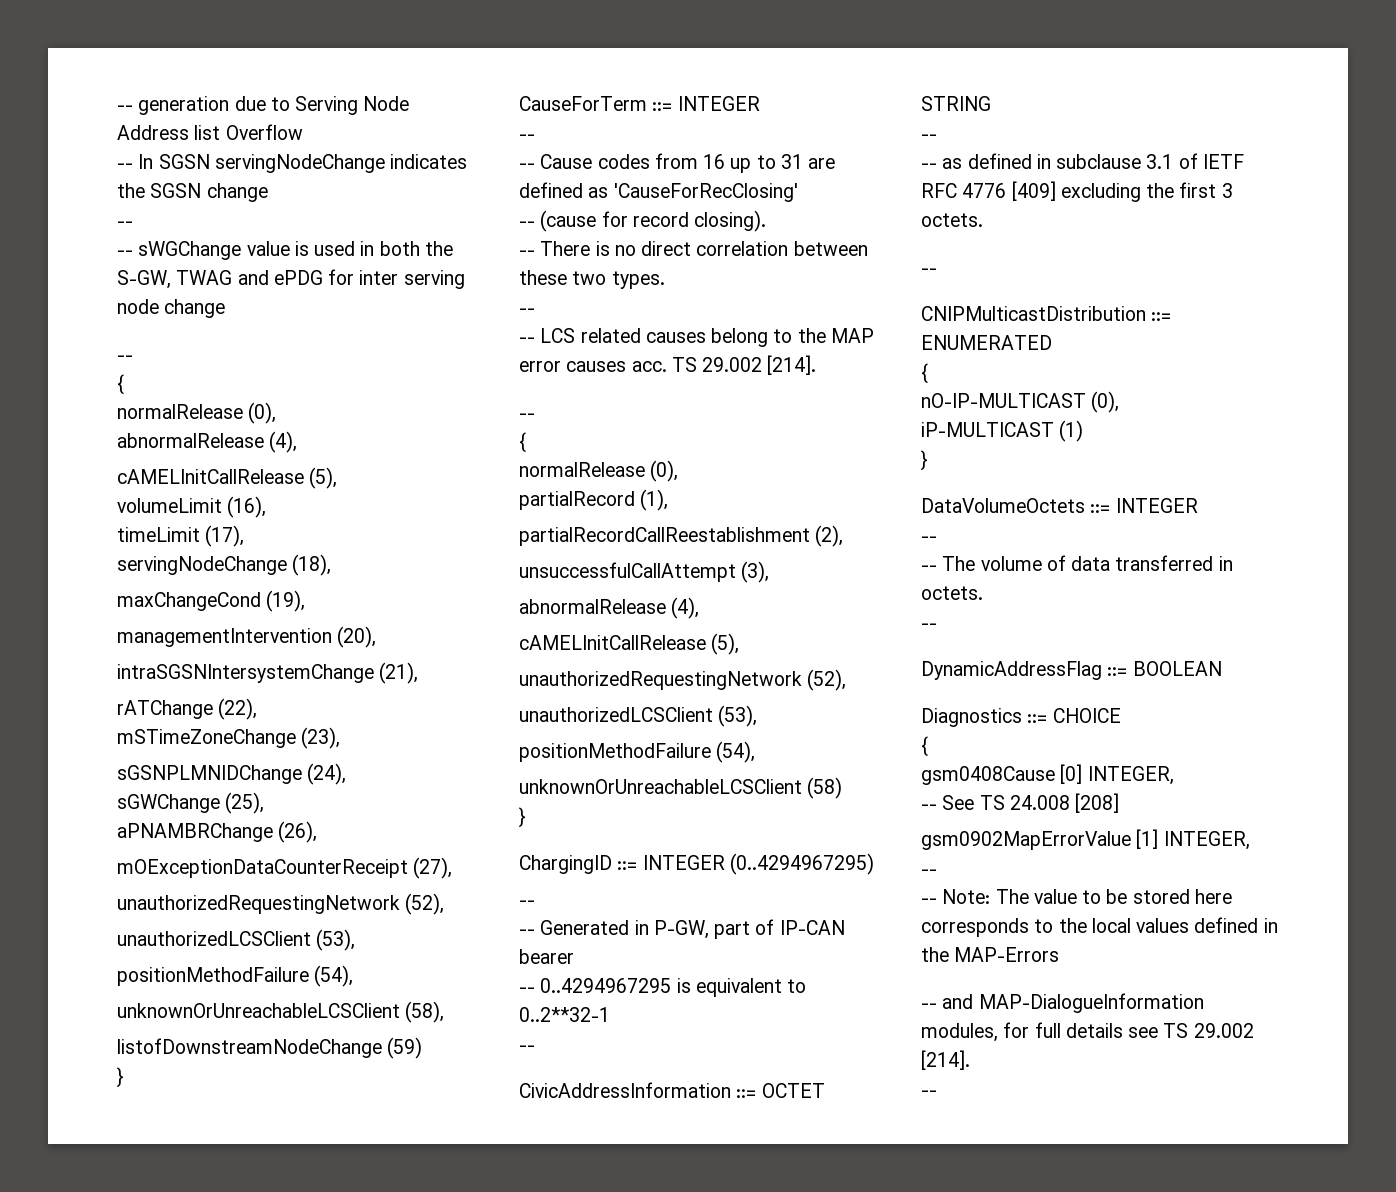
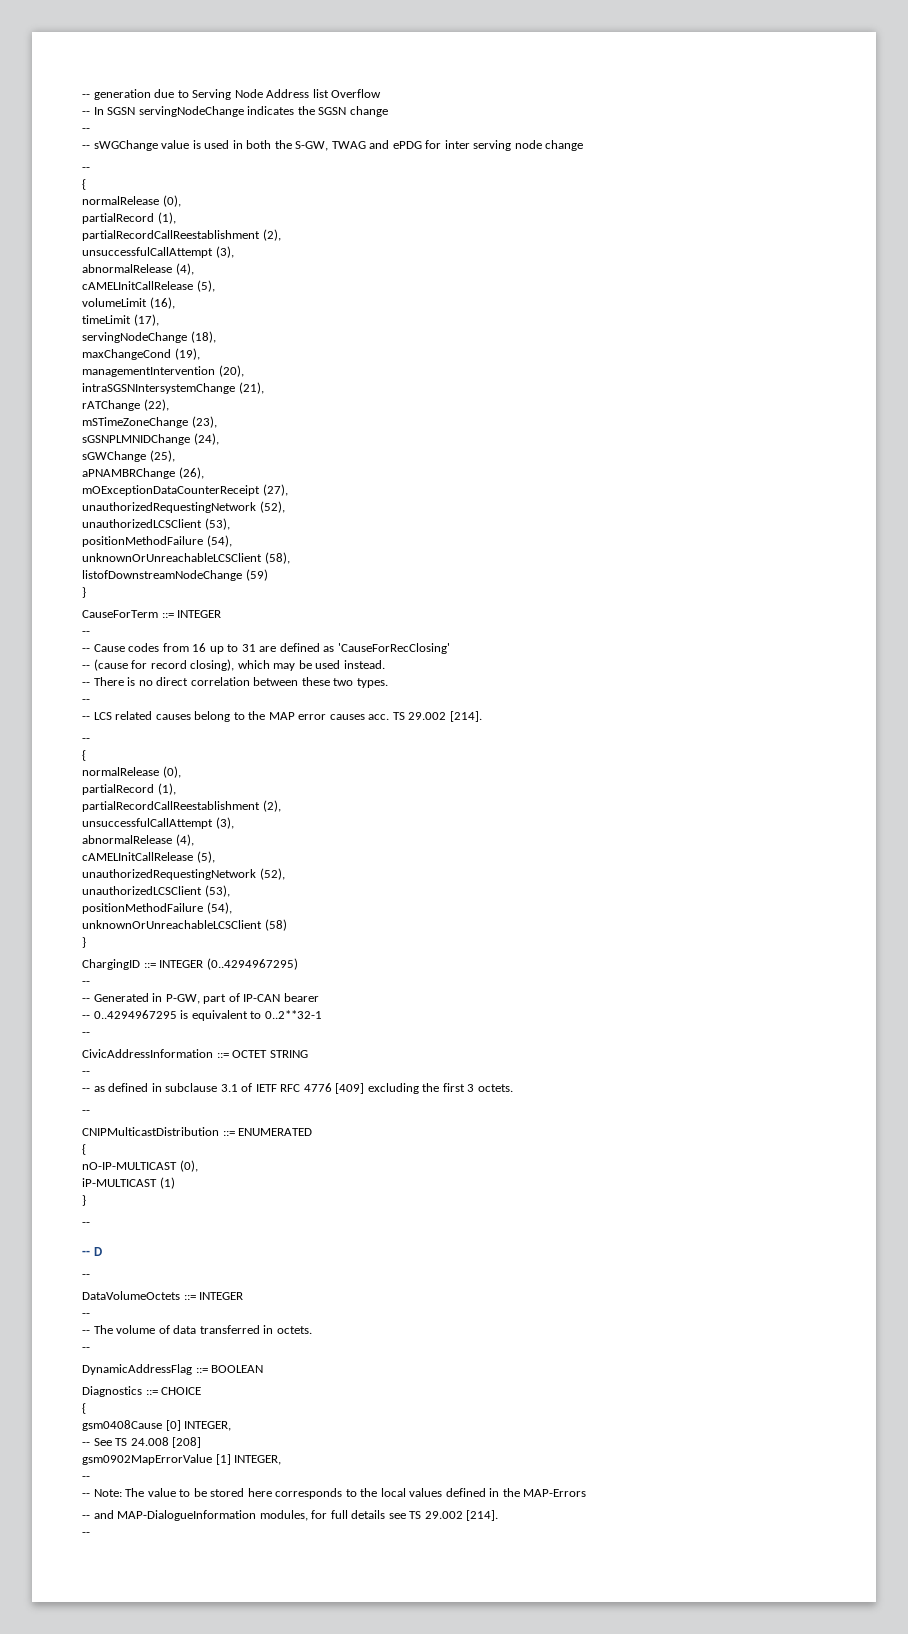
(277, 413) none -> [82,212,176,224] [82,229,281,241] [82,246,234,258] // partialRecord (1), // partialRecordCallReestablishment (2), // unsuccessfulCallAttempt (3),
[694,210,767,232] closing). -> [190,659,385,671] closing), which may be used instead.
(928, 460) none -> [82,1222,90,1226] [82,1247,102,1256] [82,1274,90,1278] // -- // -- D // --

